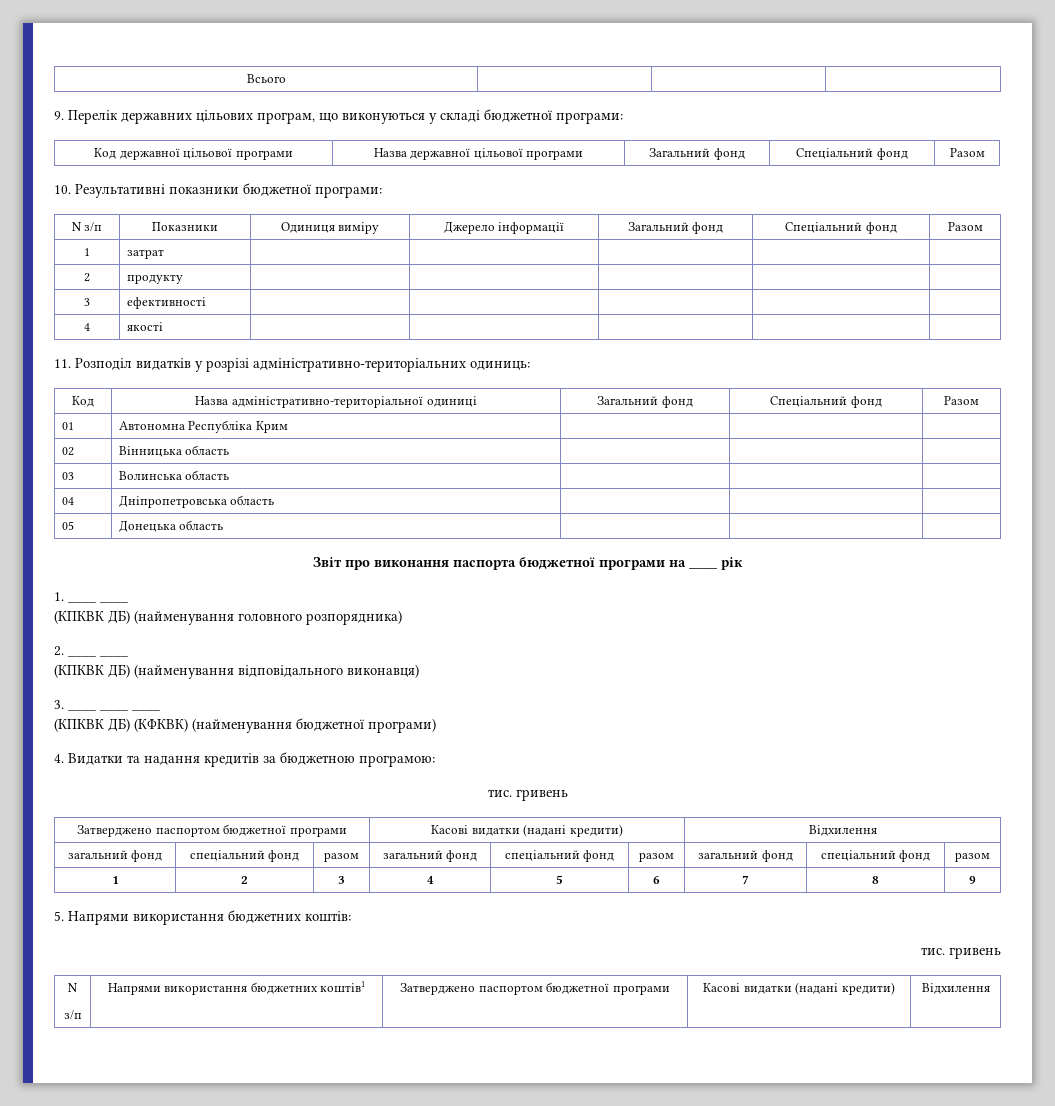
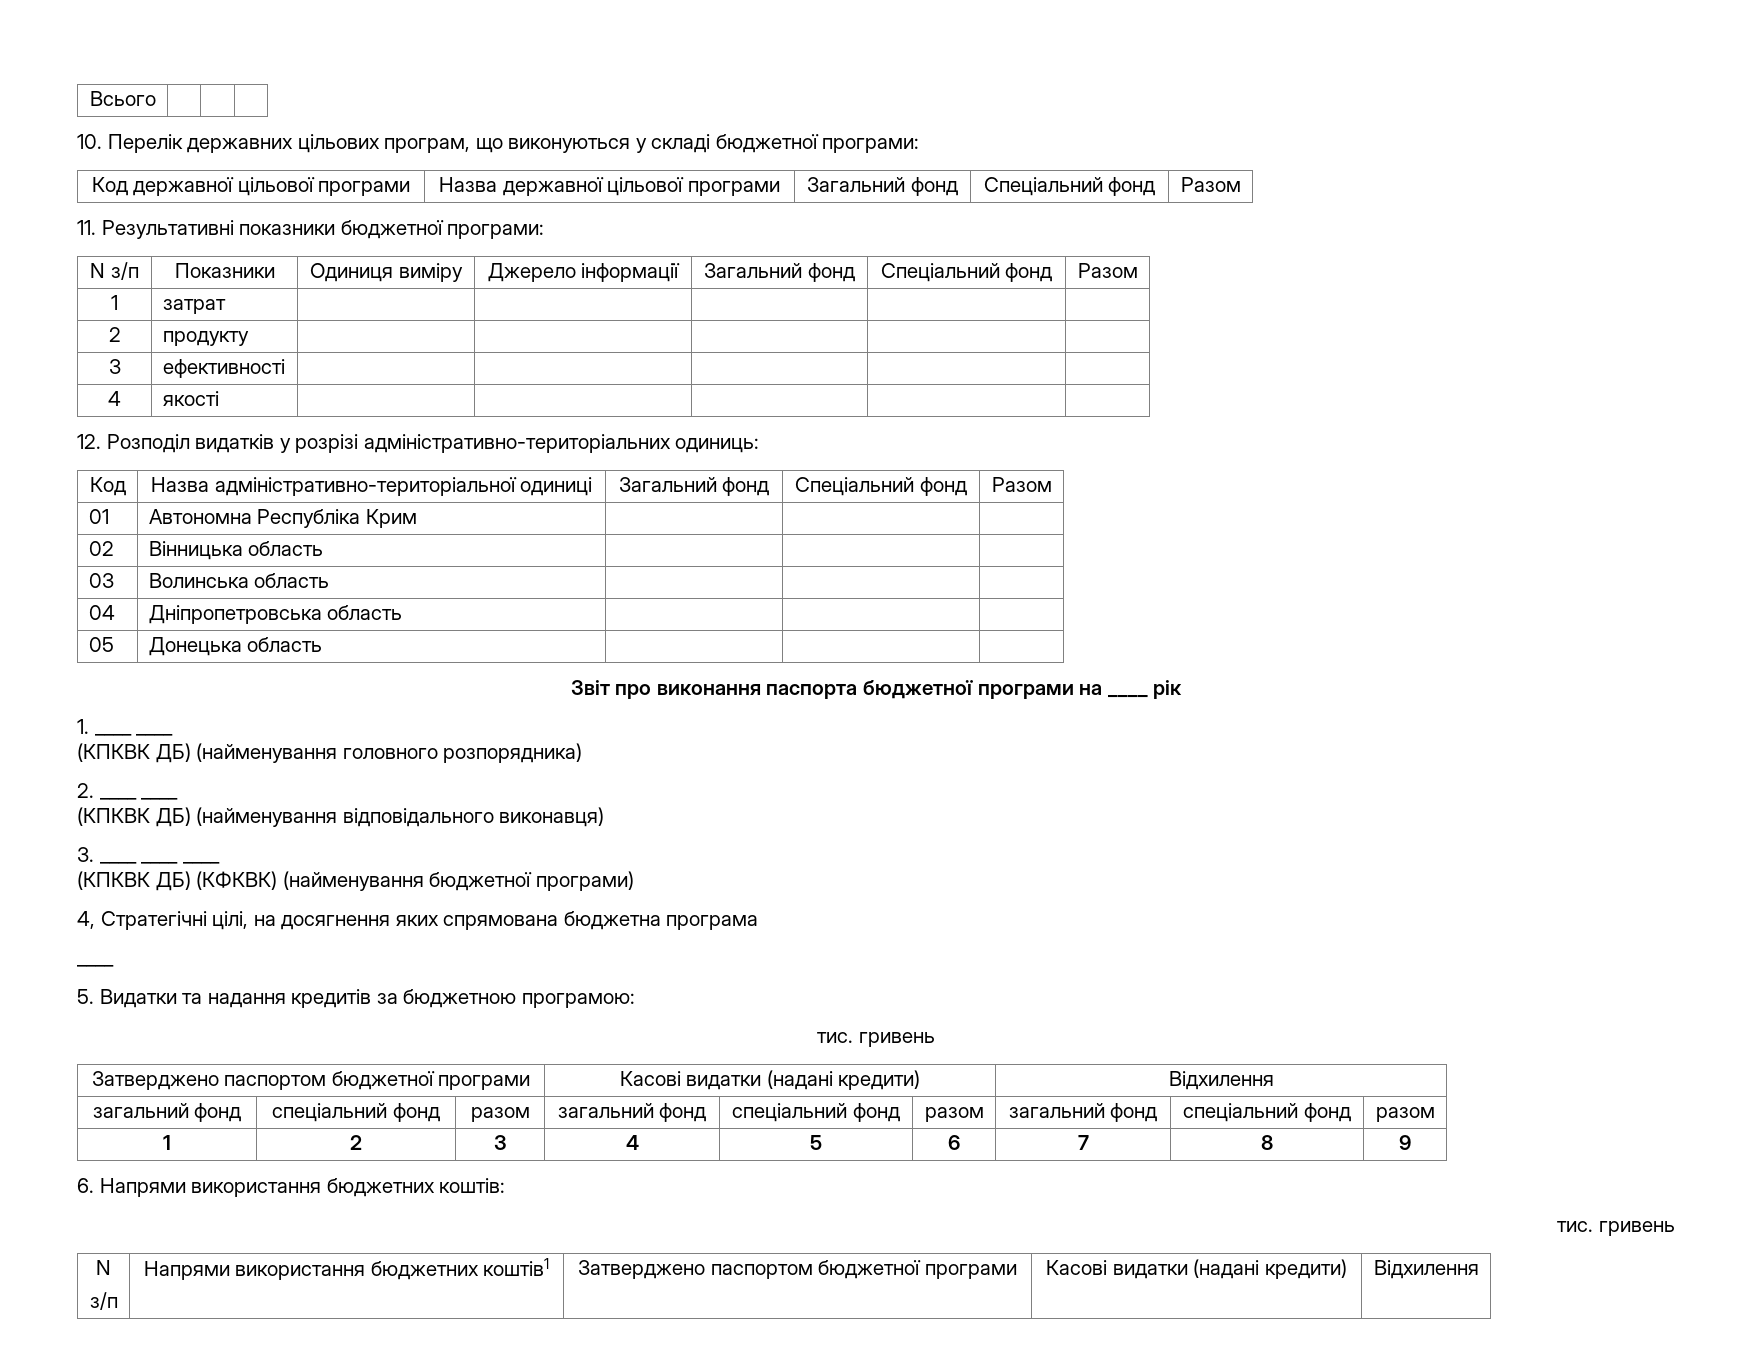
[54,111,64,120] 9. -> [77,134,102,149] 10.
[54,185,71,194] 10. -> [77,220,96,235] 11.
[54,359,71,368] 11. -> [77,434,101,449] 12.
[54,754,64,763] 4. -> [77,911,759,930] [77,965,114,967] [77,989,94,1004] 4, Стратегічні цілі, на досягнення яких спрямована бюджетна програма // ____ // 5.
[54,911,64,921] 5. -> [77,1178,94,1193] 6.

